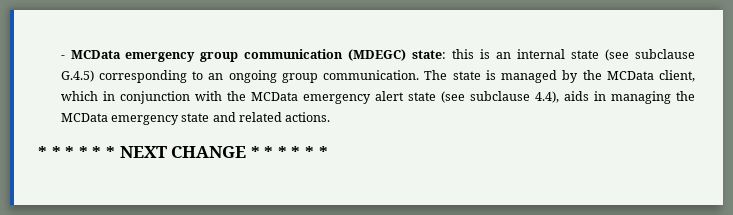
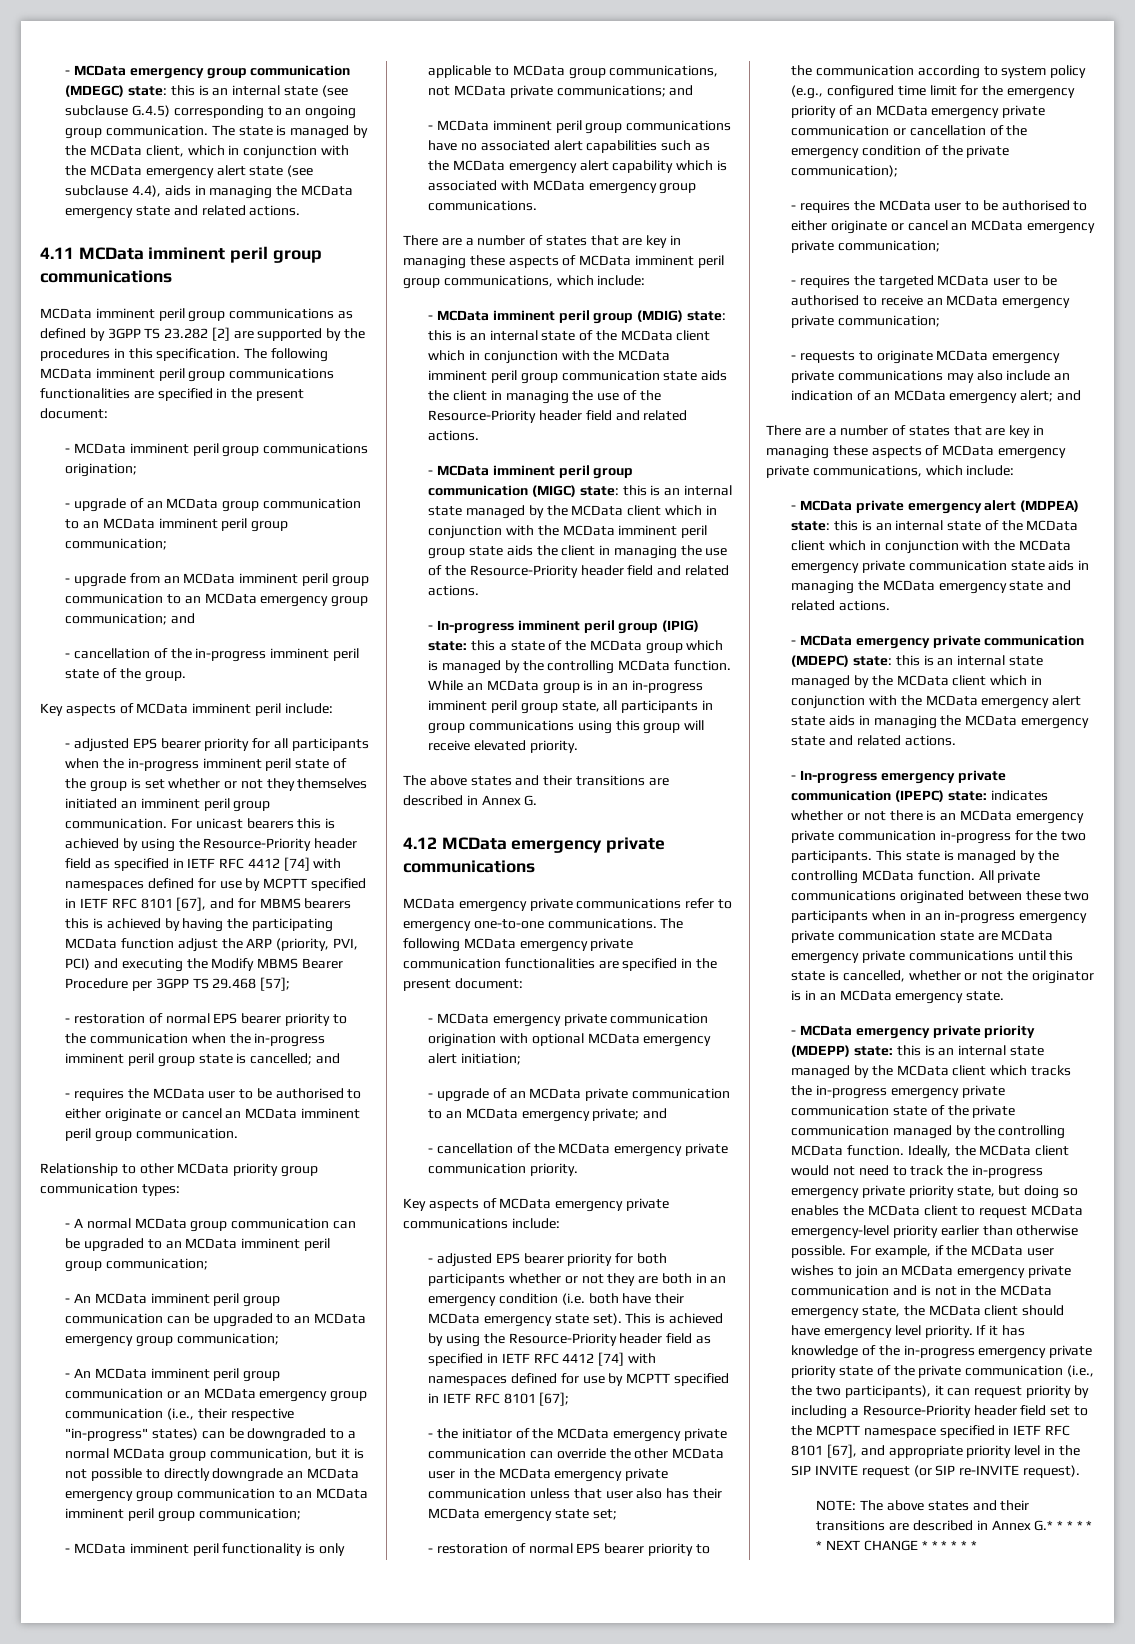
[38,146,47,158] * -> [40,246,322,263] [40,270,172,283] [40,308,353,322] [40,327,366,341] [40,348,328,362] [40,368,335,382] [40,388,304,401] [40,408,108,419] [65,443,369,457] [65,463,138,477] [65,498,361,512] [65,518,289,532] [65,538,168,550] [65,573,369,587] [65,593,369,607] [65,613,195,625] [65,648,359,662] [65,668,186,682] [40,703,333,716] [65,738,369,752] [65,758,347,772] [65,778,368,792] [65,798,271,812] [65,818,336,829] [65,838,358,852] [65,857,342,871] [65,878,366,891] [65,897,352,911] [65,918,333,932] [65,938,358,952] [65,958,343,972] [65,977,291,991] [65,1013,347,1026] [65,1033,326,1047] [65,1053,340,1067] [65,1088,362,1101] [65,1108,360,1122] [65,1128,238,1142] [40,1163,318,1177] [40,1183,180,1196] [65,1218,356,1232] [65,1238,330,1252] [65,1258,208,1272] [65,1293,281,1307] [65,1313,366,1327] [65,1333,279,1347] [65,1368,281,1382] [65,1388,368,1402] [65,1408,294,1421] [65,1428,356,1442] [65,1448,364,1462] [65,1468,359,1482] [65,1488,369,1502] [65,1508,301,1522] [65,1543,345,1556] [428,65,719,79] [428,85,694,98] [428,120,732,134] [428,140,710,153] [428,160,727,174] [428,180,697,194] [428,200,538,211] [403,235,682,248] [403,255,724,269] [403,275,646,289] [428,310,726,324] [428,330,711,341] [428,350,671,364] [428,370,728,384] [428,390,661,404] [428,410,688,423] [428,430,480,441] [428,465,634,479] [428,485,732,497] [428,505,717,519] [428,525,708,539] [428,545,728,559] [428,565,729,578] [428,585,480,596] [428,620,700,634] [428,640,724,654] [428,660,731,674] [428,680,703,694] [428,700,713,714] [428,720,705,734] [428,740,578,753] [403,775,669,786] [403,795,538,806] [403,837,666,853] [403,860,535,873] [403,898,732,912] [403,918,684,932] [403,938,634,952] [403,958,717,971] [403,978,523,991] [428,1013,709,1027] [428,1033,712,1047] [428,1053,521,1065] [428,1088,730,1102] [428,1108,668,1122] [428,1143,728,1157] [428,1163,578,1176] [403,1198,669,1212] [403,1218,560,1229] [428,1253,667,1267] [428,1273,727,1286] [428,1293,685,1307] [428,1313,723,1327] [428,1333,711,1347] [428,1352,656,1366] [428,1373,729,1386] [428,1392,570,1406] [428,1428,727,1442] [428,1448,725,1459] [428,1468,669,1482] [428,1488,722,1499] [428,1508,617,1522] [428,1543,710,1556] [791,65,1087,79] [791,85,1075,99] [791,105,1046,119] [791,125,1028,136] [791,145,1010,159] [791,165,899,177] [791,200,1088,213] [791,220,1095,234] [791,240,940,253] [791,275,1057,289] [791,295,1071,309] [791,315,940,328] [791,350,1061,364] [791,370,1071,383] [791,390,1081,404] [766,425,1045,438] [766,445,1066,459] [766,465,1015,478] [791,500,1080,514] [791,520,1079,531] [791,540,1071,554] [791,560,1090,574] [791,580,1072,594] [791,600,890,611] [791,635,1085,649] [791,655,1043,667] [791,675,1042,689] [791,695,1082,709] [791,715,1089,729] [791,735,956,746] [791,770,1006,784] [791,790,1048,802] [791,810,1084,824] [791,830,1087,844] [791,850,1059,864] [791,870,1041,884] [791,890,1090,904] [791,910,1088,924] [791,930,1054,943] [791,950,1074,964] [791,970,1094,984] [791,990,1005,1004] [791,1025,1036,1039] [791,1045,1044,1057] [791,1065,1071,1079] [791,1085,1005,1099] [791,1105,1016,1118] [791,1125,1066,1139] [791,1145,1070,1158] [791,1165,1043,1179] [791,1185,1078,1199] [791,1205,1083,1218] [791,1225,1079,1239] [791,1245,1054,1258] [791,1265,1071,1279] [791,1285,1052,1296] [791,1305,1065,1319] [791,1325,1025,1339] [791,1345,1093,1359] [791,1365,1094,1378] [791,1385,1089,1398] [791,1405,1088,1419] [791,1425,1070,1438] [791,1444,1080,1458] [791,1465,1080,1478] [816,1500,1030,1511] [816,1520,1054,1531] 4.11 MCData imminent peril group communications // MCData imminent peril group communications as defined by 3GPP TS 23.282 [2] are supported by the procedures in this specification. The following MCData imminent peril group communications functionalities are specified in the present document: // - MCData imminent peril group communications origination; // - upgrade of an MCData group communication to an MCData imminent peril group communication; // - upgrade from an MCData imminent peril group communication to an MCData emergency group communication; and // - cancellation of the in-progress imminent peril state of the group. // Key aspects of MCData imminent peril include: // - adjusted EPS bearer priority for all participants when the in-progress imminent peril state of the group is set whether or not they themselves initiated an imminent peril group communication. For unicast bearers this is achieved by using the Resource-Priority header field as specified in IETF RFC 4412 [74] with namespaces defined for use by MCPTT specified in IETF RFC 8101 [67], and for MBMS bearers this is achieved by having the participating MCData function adjust the ARP (priority, PVI, PCI) and executing the Modify MBMS Bearer Procedure per 3GPP TS 29.468 [57]; // - restoration of normal EPS bearer priority to the communication when the in-progress imminent peril group state is cancelled; and // - requires the MCData user to be authorised to either originate or cancel an MCData imminent peril group communication. // Relationship to other MCData priority group communication types: // - A normal MCData group communication can be upgraded to an MCData imminent peril group communication; // - An MCData imminent peril group communication can be upgraded to an MCData emergency group communication; // - An MCData imminent peril group communication or an MCData emergency group communication (i.e., their respective "in-progress" states) can be downgraded to a normal MCData group communication, but it is not possible to directly downgrade an MCData emergency group communication to an MCData imminent peril group communication; // - MCData imminent peril functionality is only applicable to MCData group communications, not MCData private communications; and // - MCData imminent peril group communications have no associated alert capabilities such as the MCData emergency alert capability which is associated with MCData emergency group communications. // There are a number of states that are key in managing these aspects of MCData imminent peril group communications, which include: // - MCData imminent peril group (MDIG) state: this is an internal state of the MCData client which in conjunction with the MCData imminent peril group communication state aids the client in managing the use of the Resource-Priority header field and related actions. // - MCData imminent peril group communication (MIGC) state: this is an internal state managed by the MCData client which in conjunction with the MCData imminent peril group state aids the client in managing the use of the Resource-Priority header field and related actions. // - In-progress imminent peril group (IPIG) state: this a state of the MCData group which is managed by the controlling MCData function. While an MCData group is in an in-progress imminent peril group state, all participants in group communications using this group will receive elevated priority. // The above states and their transitions are described in Annex G. // 4.12 MCData emergency private communications // MCData emergency private communications refer to emergency one-to-one communications. The following MCData emergency private communication functionalities are specified in the present document: // - MCData emergency private communication origination with optional MCData emergency alert initiation; // - upgrade of an MCData private communication to an MCData emergency private; and // - cancellation of the MCData emergency private communication priority. // Key aspects of MCData emergency private communications include: // - adjusted EPS bearer priority for both participants whether or not they are both in an emergency condition (i.e. both have their MCData emergency state set). This is achieved by using the Resource-Priority header field as specified in IETF RFC 4412 [74] with namespaces defined for use by MCPTT specified in IETF RFC 8101 [67]; // - the initiator of the MCData emergency private communication can override the other MCData user in the MCData emergency private communication unless that user also has their MCData emergency state set; // - restoration of normal EPS bearer priority to the communication according to system policy (e.g., configured time limit for the emergency priority of an MCData emergency private communication or cancellation of the emergency condition of the private communication); // - requires the MCData user to be authorised to either originate or cancel an MCData emergency private communication; // - requires the targeted MCData user to be authorised to receive an MCData emergency private communication; // - requests to originate MCData emergency private communications may also include an indication of an MCData emergency alert; and // There are a number of states that are key in managing these aspects of MCData emergency private communications, which include: // - MCData private emergency alert (MDPEA) state: this is an internal state of the MCData client which in conjunction with the MCData emergency private communication state aids in managing the MCData emergency state and related actions. // - MCData emergency private communication (MDEPC) state: this is an internal state managed by the MCData client which in conjunction with the MCData emergency alert state aids in managing the MCData emergency state and related actions. // - In-progress emergency private communication (IPEPC) state: indicates whether or not there is an MCData emergency private communication in-progress for the two participants. This state is managed by the controlling MCData function. All private communications originated between these two participants when in an in-progress emergency private communication state are MCData emergency private communications until this state is cancelled, whether or not the originator is in an MCData emergency state. // - MCData emergency private priority (MDEPP) state: this is an internal state managed by the MCData client which tracks the in-progress emergency private communication state of the private communication managed by the controlling MCData function. Ideally, the MCData client would not need to track the in-progress emergency private priority state, but doing so enables the MCData client to request MCData emergency-level priority earlier than otherwise possible. For example, if the MCData user wishes to join an MCData emergency private communication and is not in the MCData emergency state, the MCData client should have emergency level priority. If it has knowledge of the in-progress emergency private priority state of the private communication (i.e., the two participants), it can request priority by including a Resource-Priority header field set to the MCPTT namespace specified in IETF RFC 8101 [67], and appropriate priority level in the SIP INVITE request (or SIP re-INVITE request). // NOTE: The above states and their transitions are described in Annex G.*

